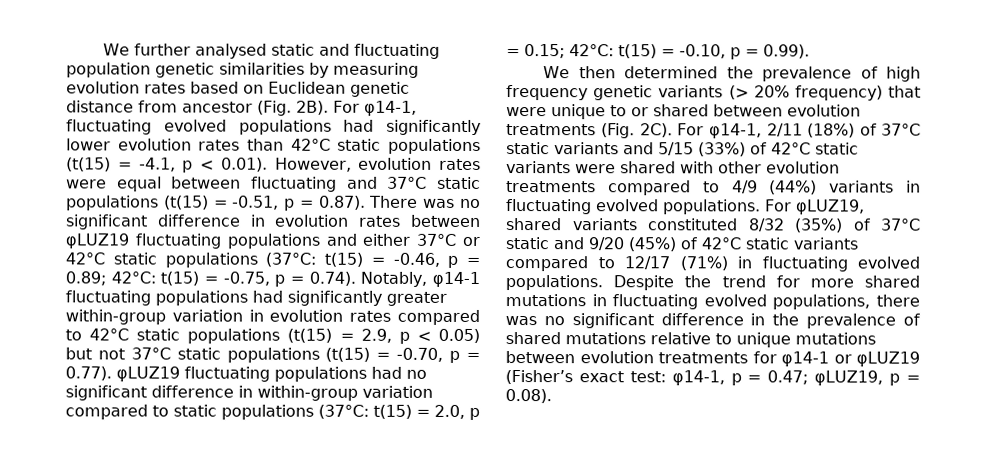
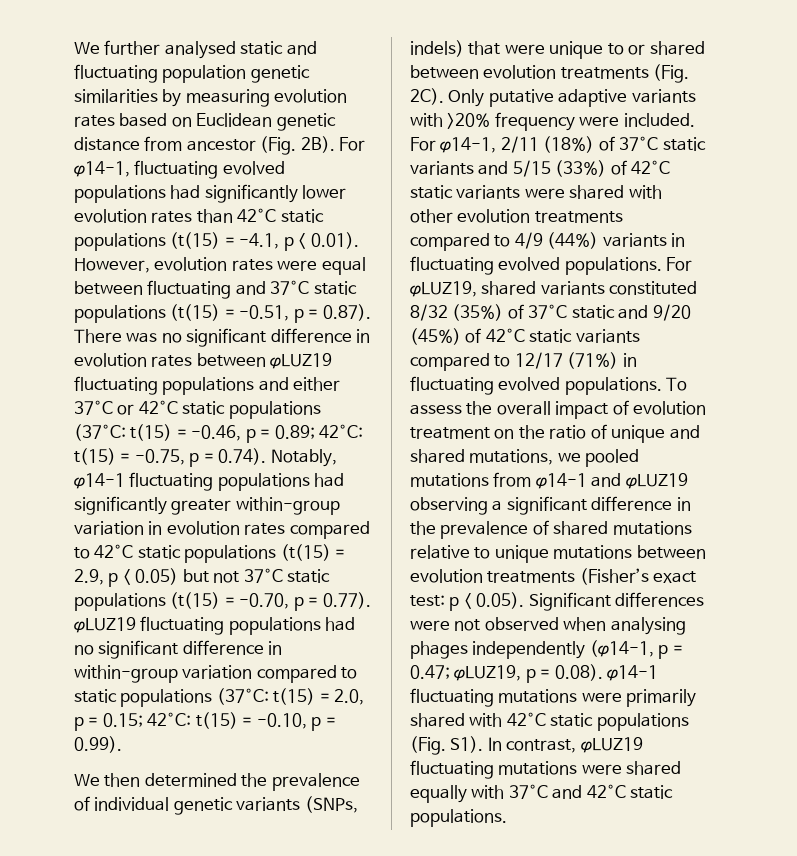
[886,66,921,82] [506,85,883,101] high frequency genetic variants (> 20% frequency) -> [94,796,358,815] [410,40,464,57] individual genetic variants (SNPs, indels)
(673, 130) none -> [448,89,696,107] [410,112,695,131] Only putative adaptive variants with >20% frequency were included.
[613,275,920,291] [505,294,920,310] [505,316,565,326] Despite the trend for more shared mutations in fluctuating evolved populations, there was no -> [666,377,688,391] [410,400,707,419] [410,424,700,443] [410,449,640,467] [410,472,688,489] [410,497,503,515] To assess the overall impact of evolution treatment on the ratio of unique and shared mutations, we pooled mutations from φ14-1 and φLUZ19 observing a
[752,351,921,367] [505,370,725,386] for φ14-1 or φLUZ19 (Fisher’s exact test: φ14-1, -> [579,568,697,585] [410,592,705,611] [410,617,686,635] [410,640,654,659] (Fisher’s exact test: p < 0.05). Significant differences were not observed when analysing phages independently (φ14-1,
(552, 396) none -> [607,665,659,681] [410,688,697,707] [410,712,689,731] [410,736,643,755] [410,760,682,779] [410,784,674,803] [410,809,507,827] φ14-1 fluctuating mutations were primarily shared with 42°C static populations (Fig. S1). In contrast, φLUZ19 fluctuating mutations were shared equally with 37°C and 42°C static populations.

